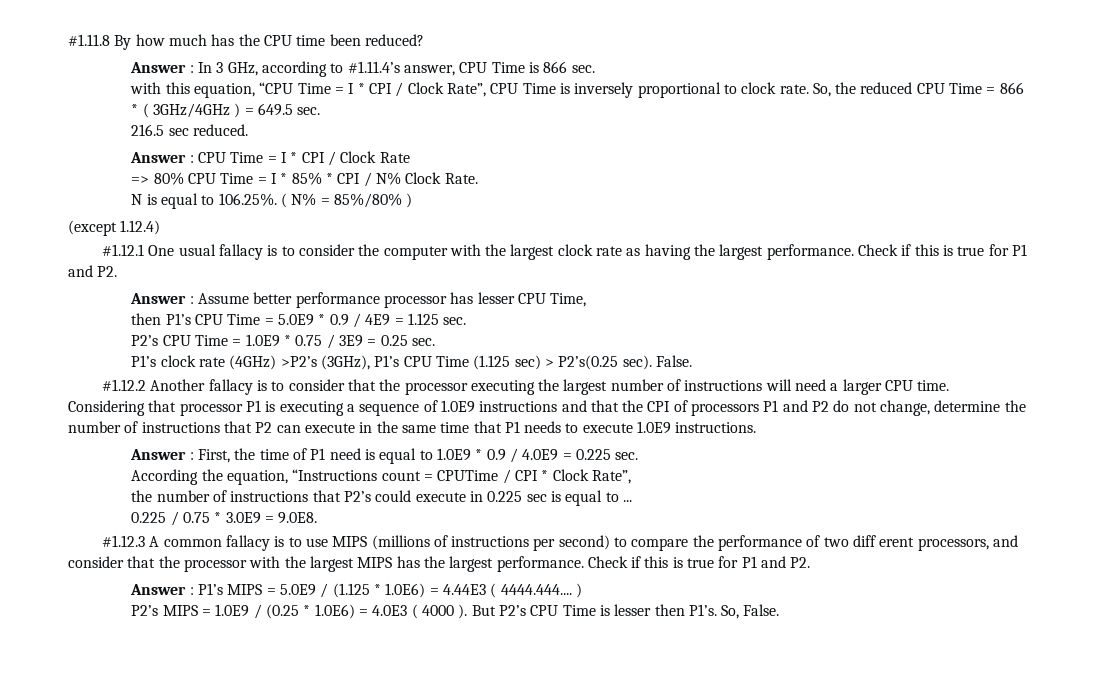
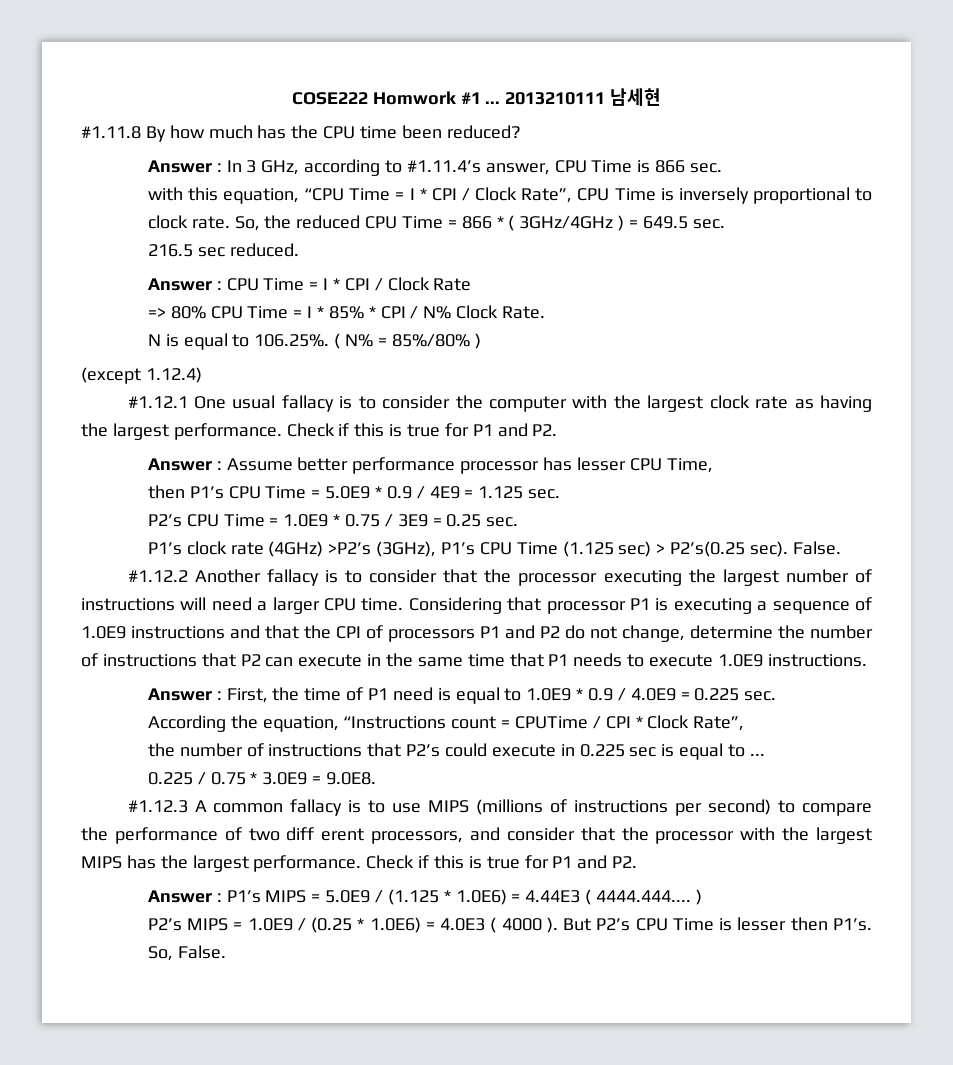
(68, 40) none -> [291,88,662,106] COSE222 Homwork #1 ... 2013210111 남세현 //

